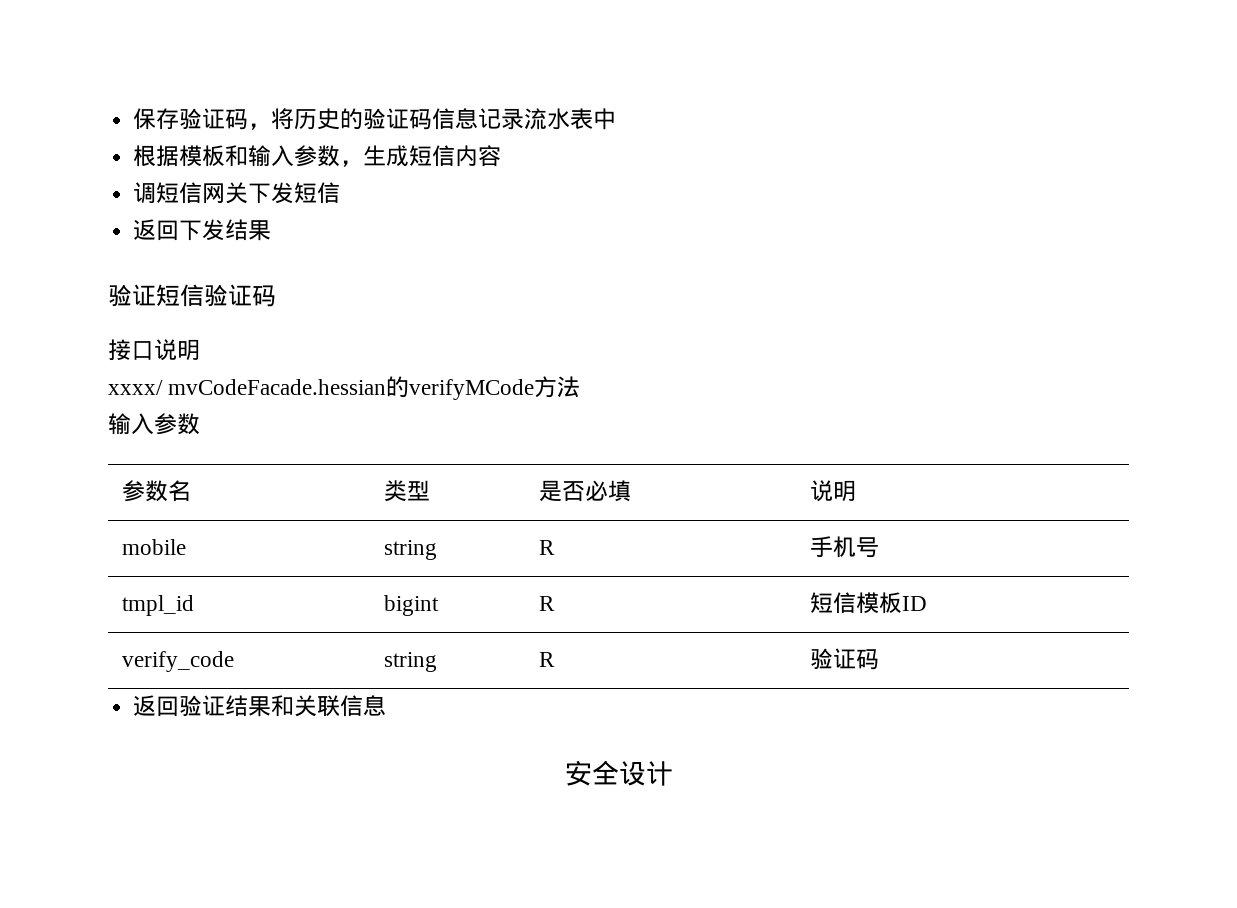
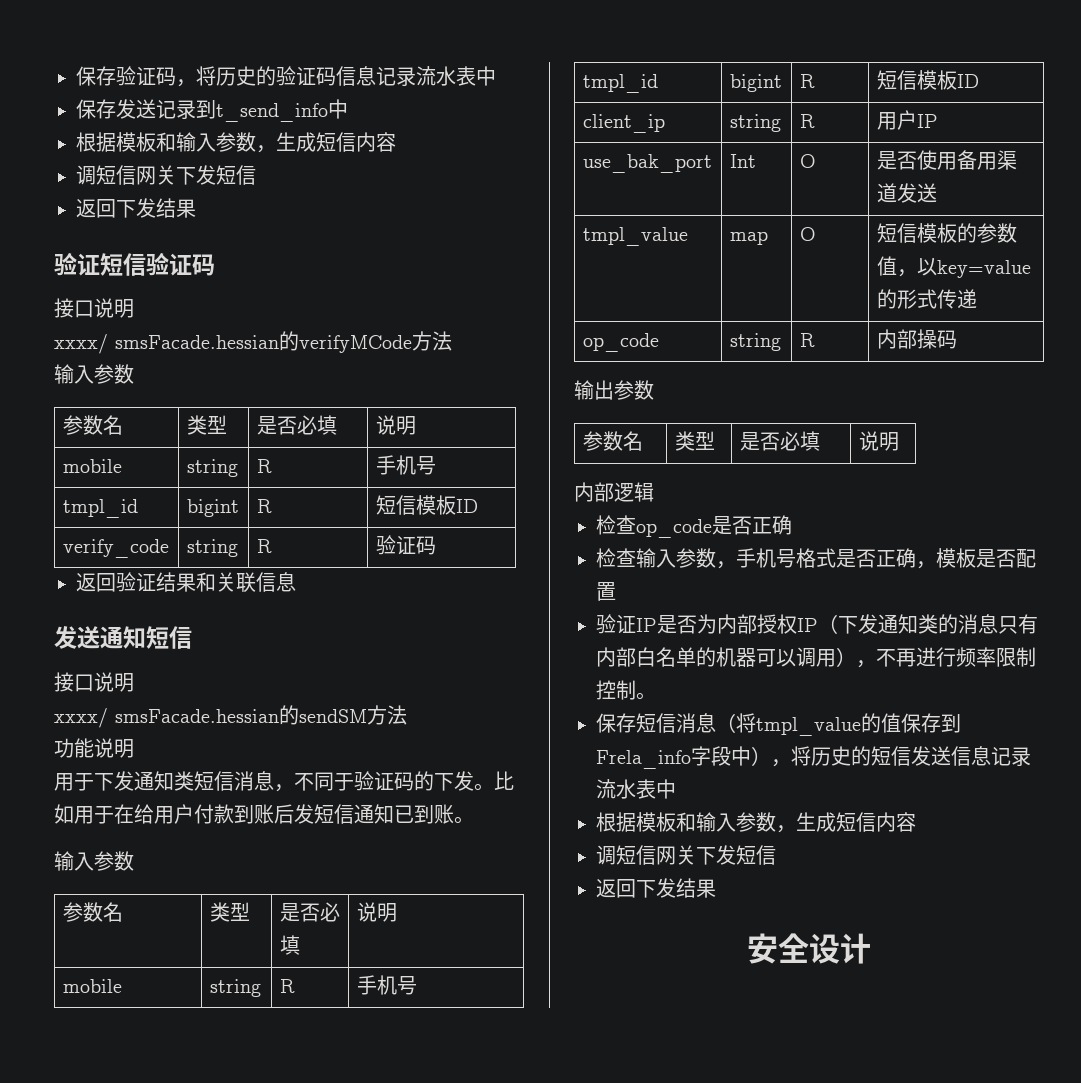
(617, 119) none -> [76,99,348,122] // 保存发送记录到t_send_info中
[168,379,387,395] mvCodeFacade.hessian -> [115,335,279,349] smsFacade.hessian
(387, 705) none -> [54,626,192,649] [54,672,134,692] [54,705,407,728] [54,738,134,758] [54,771,514,792] [54,804,474,824] [54,851,134,871] [62,902,123,922] [209,902,250,922] [279,902,340,922] [279,935,300,955] [356,902,397,922] [62,979,122,993] [209,979,261,997] [279,979,295,993] [356,975,417,995] [582,74,658,93] [729,74,782,92] [799,74,815,88] [876,70,979,90] [582,114,665,133] [729,114,781,132] [799,114,815,128] [876,110,938,130] [582,154,712,173] [729,154,756,168] [799,154,816,168] [876,150,1017,170] [876,183,937,203] [582,227,688,246] [729,231,768,245] [799,227,816,241] [876,223,1017,243] [876,256,1031,278] [876,289,977,309] [582,333,659,352] [729,333,781,351] [799,333,815,347] [876,329,957,349] [574,380,654,400] [582,431,643,451] [674,431,715,451] [739,431,820,451] [858,431,899,451] [574,482,654,502] [596,515,792,538] [596,548,1036,569] [596,582,616,601] [596,614,1038,634] [596,647,1036,668] [596,680,656,700] [596,713,961,736] [596,746,1031,769] [596,779,676,799] [596,812,916,833] [596,845,776,865] [596,878,716,898] // 发送通知短信 // 接口说明 // xxxx/ smsFacade.hessian的sendSM方法 // 功能说明 // 用于下发通知类短信消息，不同于验证码的下发。比如用于在给用户付款到账后发短信通知已到账。 // 输入参数 // 参数名 | 类型 | 是否必填 | 说明 // mobile | string | R | 手机号 // tmpl_id | bigint | R | 短信模板ID // client_ip | string | R | 用户IP // use_bak_port | Int | O | 是否使用备用渠道发送 // tmpl_value | map | O | 短信模板的参数值，以key=value的形式传递 // op_code | string | R | 内部操码 // 输出参数 // 参数名 | 类型 | 是否必填 | 说明 // 内部逻辑 // 检查op_code是否正确 // 检查输入参数，手机号格式是否正确，模板是否配置 // 验证IP是否为内部授权IP（下发通知类的消息只有内部白名单的机器可以调用），不再进行频率限制控制。 // 保存短信消息（将tmpl_value的值保存到Frela_info字段中），将历史的短信发送信息记录流水表中 // 根据模板和输入参数，生成短信内容 // 调短信网关下发短信 // 返回下发结果

